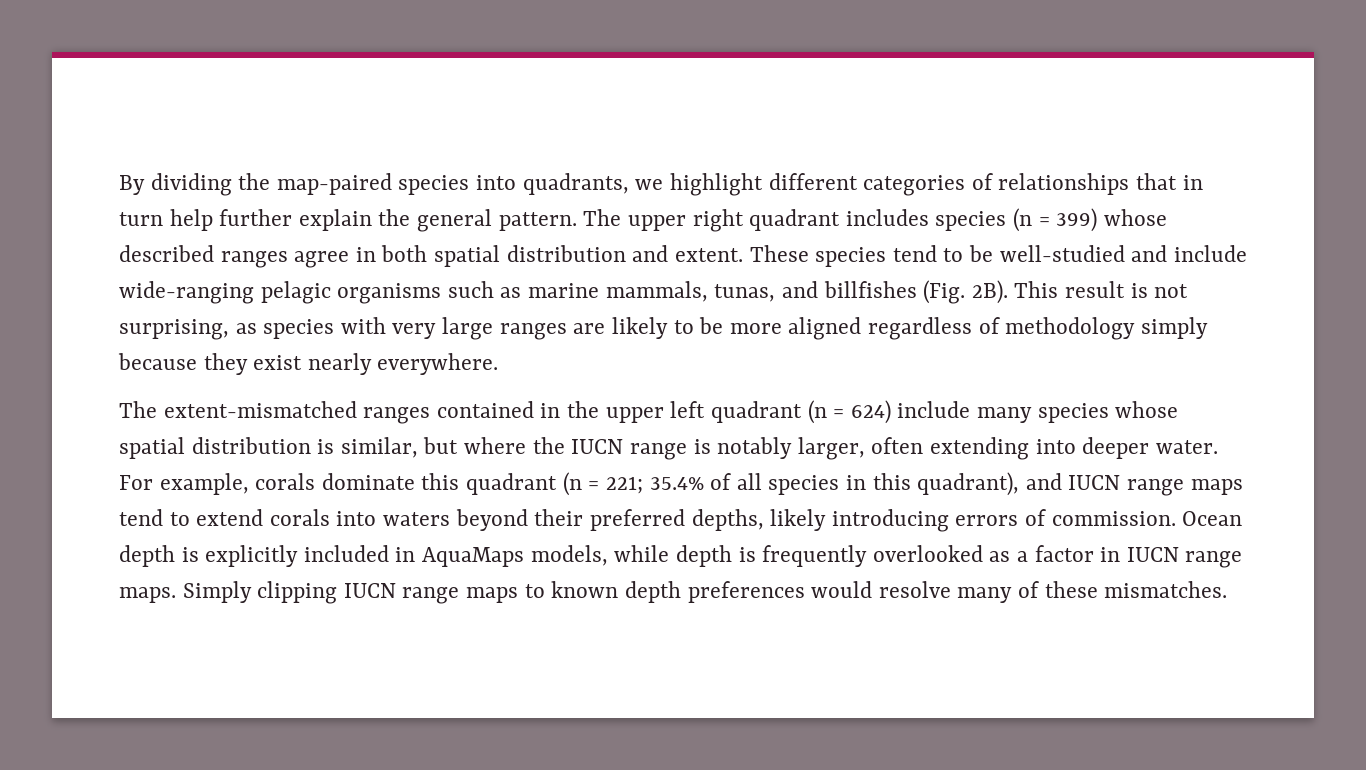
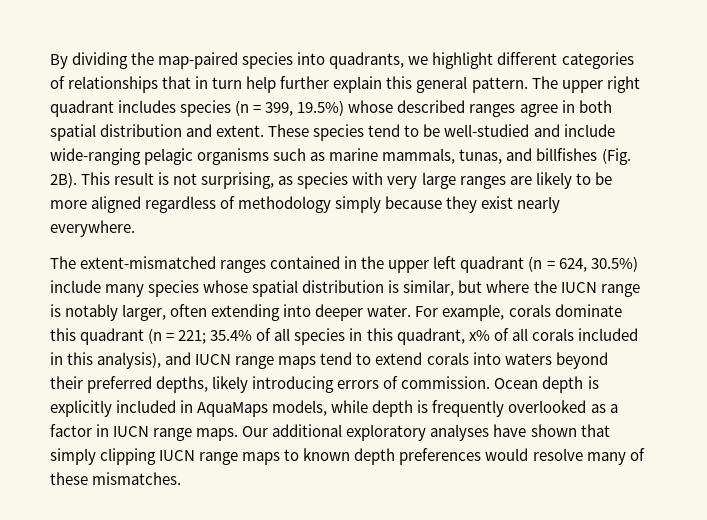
[378,209,411,226] the -> [386,76,413,89] this
[1056,208,1098,232] 399) -> [265,100,345,116] 399, 19.5%)
[850,400,891,424] 624) -> [558,256,638,272] 624, 30.5%)
[917,472,1020,496] quadrant), -> [396,328,638,345] [50,352,162,369] quadrant, x% of all corals included in this analysis),
[182,581,252,603] Simply -> [242,424,610,441] [50,448,96,465] Our additional exploratory analyses have shown that simply

